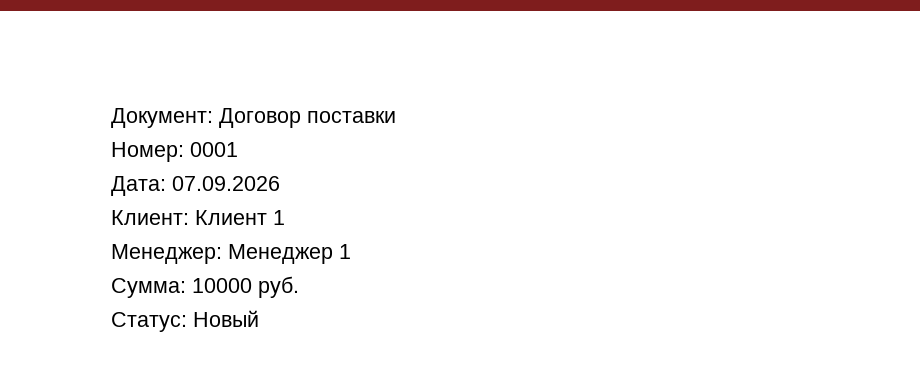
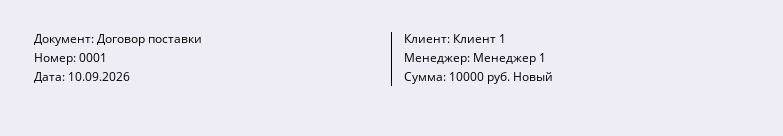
[172,176,280,191] 07.09.2026 -> [68,72,131,81] 10.09.2026
[111,312,187,332] // Статус: -> (511, 78) none

